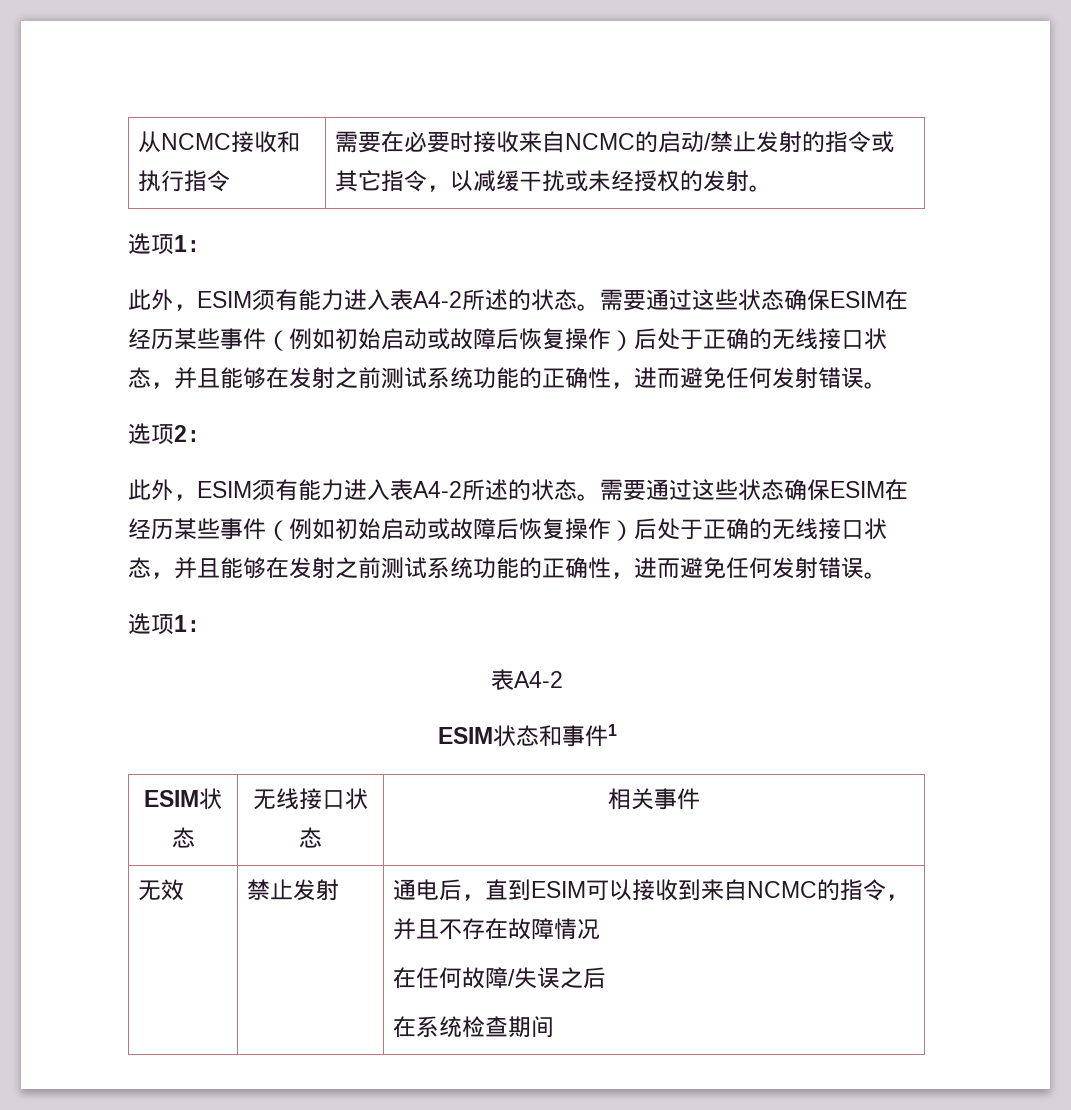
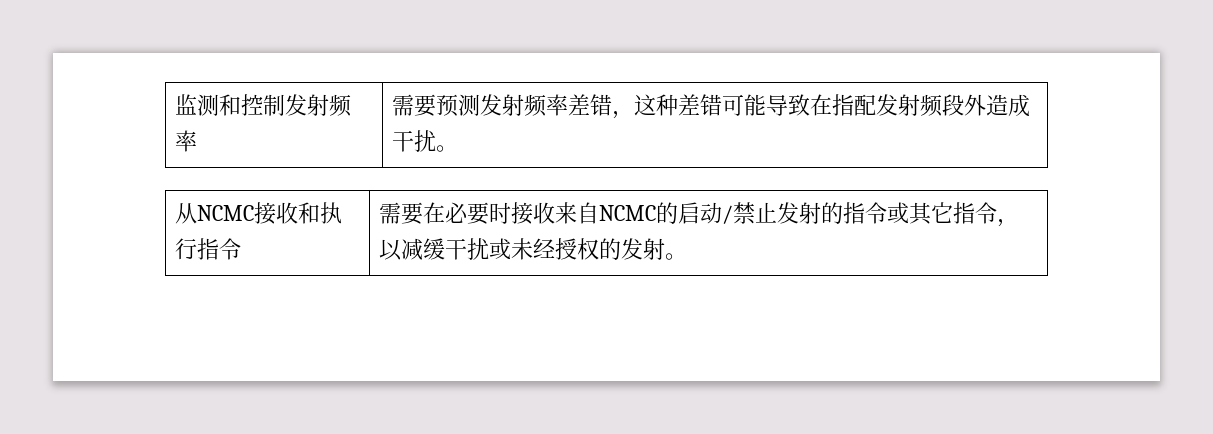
(138, 142) none -> [175,94,353,117] [175,130,198,152] [392,94,1031,119] [392,130,459,152] 监测和控制发射频率 | 需要预测发射频率差错，这种差错可能导致在指配发射频段外造成干扰。 //
[128,233,210,255] [128,289,908,311] [128,328,887,351] [128,367,887,389] [128,423,210,445] [128,479,908,501] [128,518,887,541] [128,557,887,579] [128,613,210,635] [491,669,563,690] [437,724,617,747] [144,788,222,810] [171,827,195,848] [253,788,368,810] [299,827,322,848] [608,788,700,810] [138,879,185,901] [247,879,340,901] [393,879,910,901] [393,918,601,940] [393,967,607,989] [393,1016,555,1038] // 选项1： // 此外，ESIM须有能力进入表A4-2所述的状态。需要通过这些状态确保ESIM在经历某些事件（例如初始启动或故障后恢复操作）后处于正确的无线接口状态，并且能够在发射之前测试系统功能的正确性，进而避免任何发射错误。 // 选项2： // 此外，ESIM须有能力进入表A4-2所述的状态。需要通过这些状态确保ESIM在经历某些事件（例如初始启动或故障后恢复操作）后处于正确的无线接口状态，并且能够在发射之前测试系统功能的正确性，进而避免任何发射错误。 // 选项1： // 表A4-2 // ESIM状态和事件1 // ESIM状态 | 无线接口状态 | 相关事件 // 无效 | 禁止发射 | 通电后，直到ESIM可以接收到来自NCMC的指令，并且不存在故障情况 // 在任何故障/失误之后 // 在系统检查期间 -> (688, 256) none

